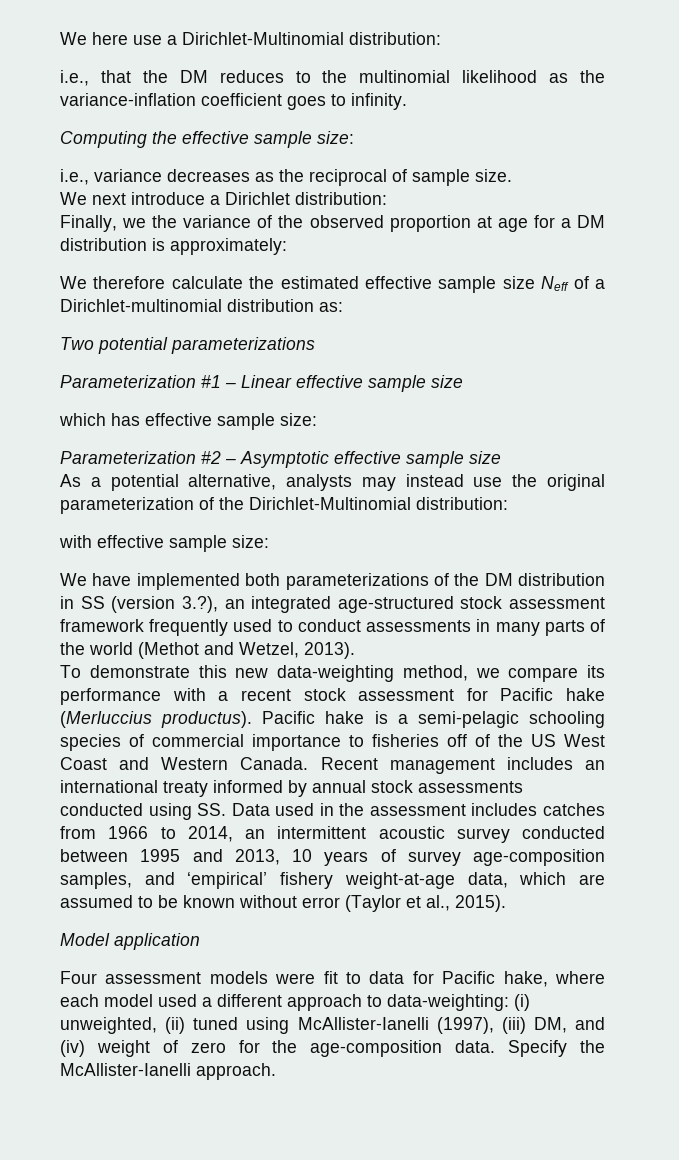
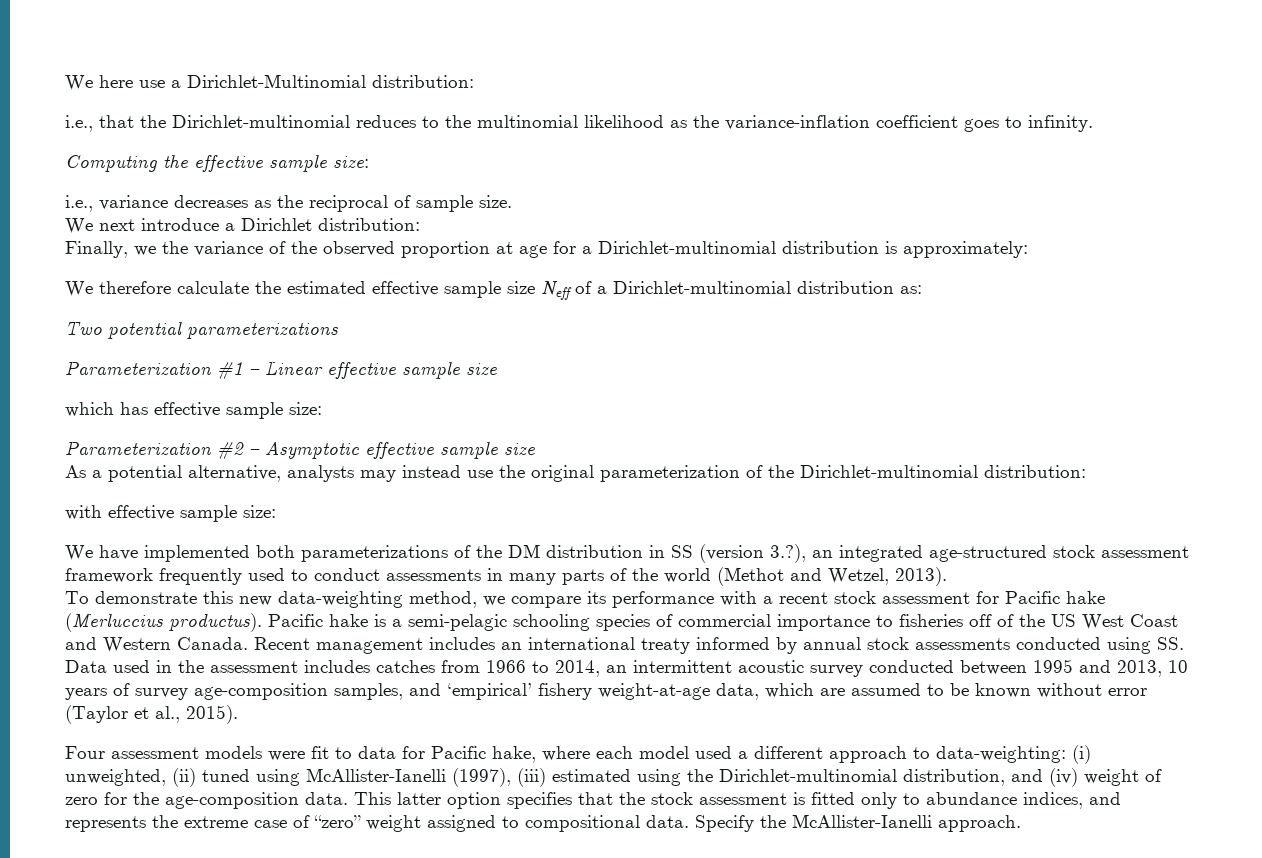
[179,70,208,83] DM -> [172,115,350,128] Dirichlet-multinomial
[576,215,605,228] DM -> [598,241,776,254] Dirichlet-multinomial
[249,497,411,510] Dirichlet-Multinomial -> [800,465,978,478] Dirichlet-multinomial
[60,933,200,950] // Model application -> (238, 714) none
[533,1017,567,1033] DM, -> [552,769,1005,786] estimated using the Dirichlet-multinomial distribution,
(496, 1046) none -> [354,792,1121,809] [65,815,689,832] This latter option specifies that the stock assessment is fitted only to abundance indices, and represents the extreme case of “zero” weight assigned to compositional data.

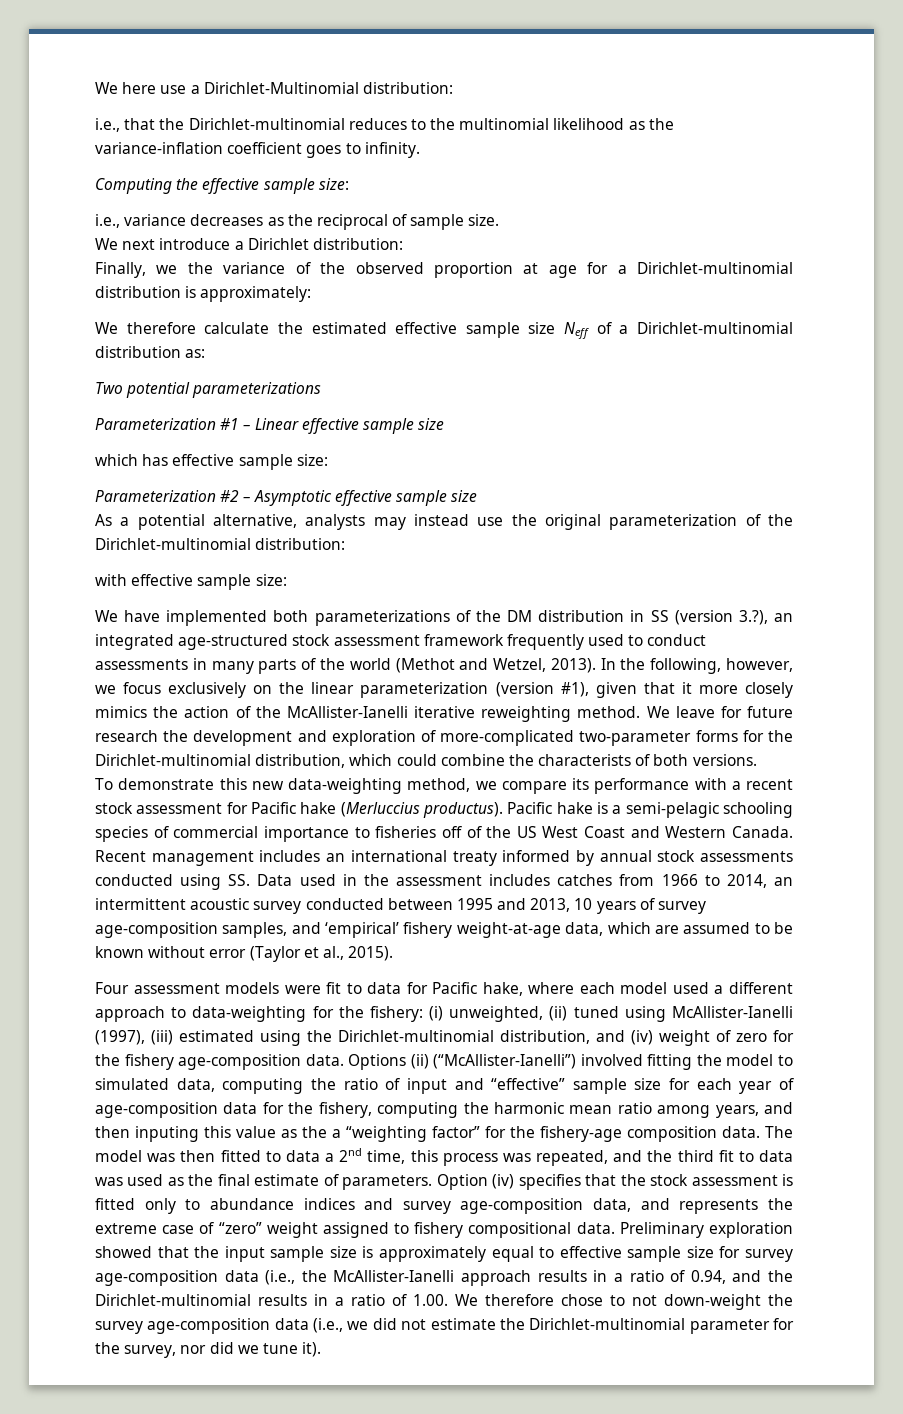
(947, 576) none -> [600,658,794,674] [95,682,794,698] [95,706,793,722] [95,730,793,746] [95,754,757,768] In the following, however, we focus exclusively on the linear parameterization (version #1), given that it more closely mimics the action of the McAllister-Ianelli iterative reweighting method. We leave for future research the development and exploration of more-complicated two-parameter forms for the Dirichlet-multinomial distribution, which could combine the characterists of both versions.
[936,746,1066,763] data-weighting: -> [192,1006,423,1022] data-weighting for the fishery:
(159, 798) none -> [124,1054,174,1070] fishery
[354,792,501,809] This latter option -> [348,1054,793,1070] [95,1078,794,1094] [95,1102,793,1118] [95,1126,793,1142] [95,1148,793,1166] [95,1174,515,1190] Options (ii) (“McAllister-Ianelli”) involved fitting the model to simulated data, computing the ratio of input and “effective” sample size for each year of age-composition data for the fishery, computing the harmonic mean ratio among years, and then inputing this value as the a “weighting factor” for the fishery-age composition data. The model was then fitted to data a 2nd time, this process was repeated, and the third fit to data was used as the final estimate of parameters. Option (iv)
[1023,792,1083,809] indices, -> [303,1198,632,1214] indices and survey age-composition data,
(519, 822) none -> [414,1222,464,1238] fishery
[695,814,1021,832] Specify the McAllister-Ianelli approach. -> [619,1222,793,1238] [95,1246,793,1262] [95,1270,794,1286] [95,1294,793,1310] [95,1318,794,1334] [95,1342,322,1358] Preliminary exploration showed that the input sample size is approximately equal to effective sample size for survey age-composition data (i.e., the McAllister-Ianelli approach results in a ratio of 0.94, and the Dirichlet-multinomial results in a ratio of 1.00. We therefore chose to not down-weight the survey age-composition data (i.e., we did not estimate the Dirichlet-multinomial parameter for the survey, nor did we tune it).

